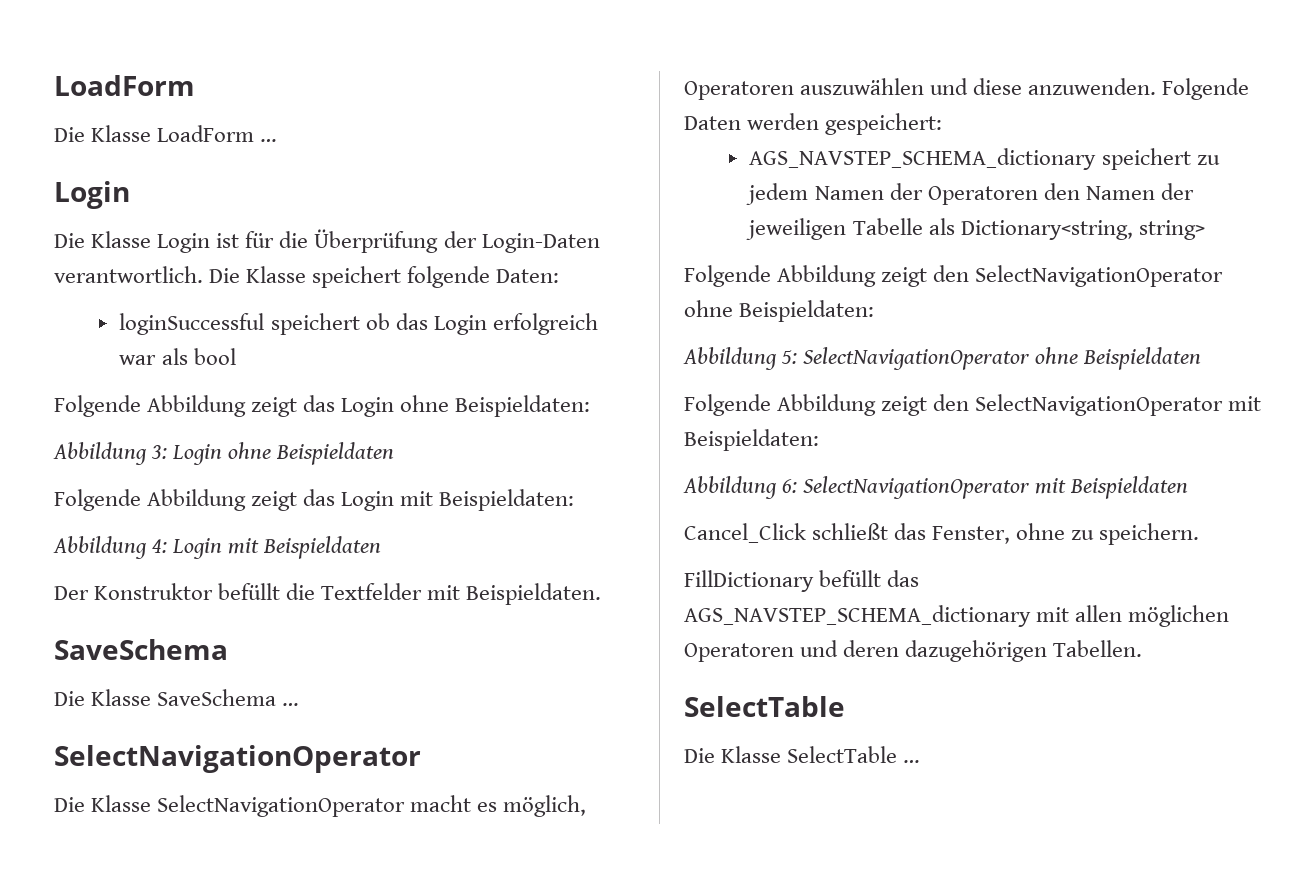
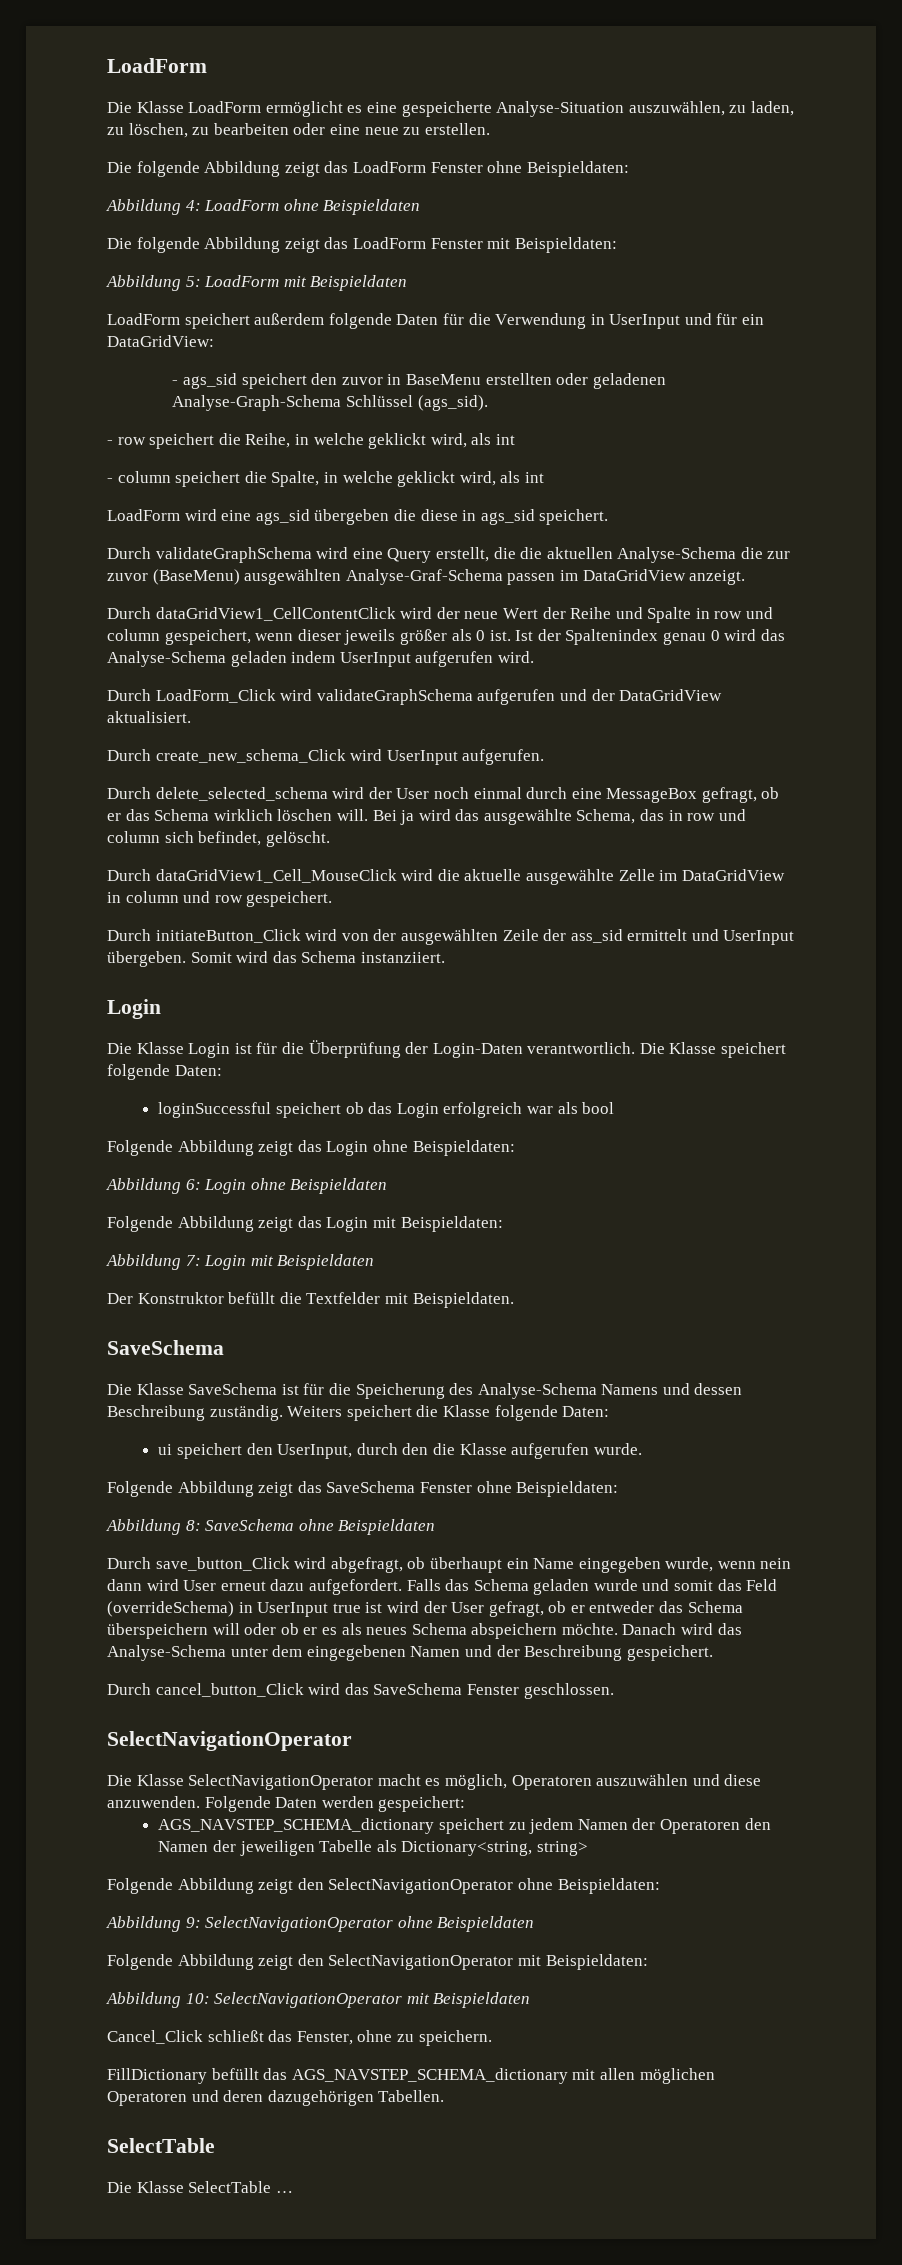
[260,139,278,142] … -> [265,101,794,117] [107,123,490,138] [107,161,629,177] [106,199,421,215] [107,237,617,253] [106,275,408,291] [107,313,765,329] [107,335,214,347] [172,373,666,389] [172,395,488,411] [107,433,515,449] [107,471,544,487] [107,509,609,525] [107,547,791,563] [107,569,746,585] [107,607,774,623] [107,629,785,645] [107,651,534,667] [107,689,723,705] [107,711,191,723] [107,749,545,765] [107,787,780,803] [107,809,746,825] [107,831,330,847] [107,869,785,885] [107,891,333,907] [107,929,795,945] [107,951,445,967] ermöglicht es eine gespeicherte Analyse-Situation auszuwählen, zu laden, zu löschen, zu bearbeiten oder eine neue zu erstellen. // Die folgende Abbildung zeigt das LoadForm Fenster ohne Beispieldaten: // Abbildung 4: LoadForm ohne Beispieldaten // Die folgende Abbildung zeigt das LoadForm Fenster mit Beispieldaten: // Abbildung 5: LoadForm mit Beispieldaten // LoadForm speichert außerdem folgende Daten für die Verwendung in UserInput und für ein DataGridView: // - ags_sid speichert den zuvor in BaseMenu erstellten oder geladenen Analyse-Graph-Schema Schlüssel (ags_sid). // - row speichert die Reihe, in welche geklickt wird, als int // - column speichert die Spalte, in welche geklickt wird, als int // LoadForm wird eine ags_sid übergeben die diese in ags_sid speichert. // Durch validateGraphSchema wird eine Query erstellt, die die aktuellen Analyse-Schema die zur zuvor (BaseMenu) ausgewählten Analyse-Graf-Schema passen im DataGridView anzeigt. // Durch dataGridView1_CellContentClick wird der neue Wert der Reihe und Spalte in row und column gespeichert, wenn dieser jeweils größer als 0 ist. Ist der Spaltenindex genau 0 wird das Analyse-Schema geladen indem UserInput aufgerufen wird. // Durch LoadForm_Click wird validateGraphSchema aufgerufen und der DataGridView aktualisiert. // Durch create_new_schema_Click wird UserInput aufgerufen. // Durch delete_selected_schema wird der User noch einmal durch eine MessageBox gefragt, ob er das Schema wirklich löschen will. Bei ja wird das ausgewählte Schema, das in row und column sich befindet, gelöscht. // Durch dataGridView1_Cell_MouseClick wird die aktuelle ausgewählte Zelle im DataGridView in column und row gespeichert. // Durch initiateButton_Click wird von der ausgewählten Zeile der ass_sid ermittelt und UserInput übergeben. Somit wird das Schema instanziiert.
[151,445,168,459] 3: -> [185,1179,201,1190] 6:
[152,539,168,553] 4: -> [185,1255,201,1266] 7:
[282,703,300,706] … -> [281,1383,743,1399] [107,1405,610,1421] [158,1443,642,1459] [107,1481,619,1497] [106,1519,436,1535] [107,1557,792,1573] [107,1579,778,1595] [107,1601,743,1617] [107,1623,742,1639] [107,1645,713,1661] [107,1683,614,1699] ist für die Speicherung des Analyse-Schema Namens und dessen Beschreibung zuständig. Weiters speichert die Klasse folgende Daten: // ui speichert den UserInput, durch den die Klasse aufgerufen wurde. // Folgende Abbildung zeigt das SaveSchema Fenster ohne Beispieldaten: // Abbildung 8: SaveSchema ohne Beispieldaten // Durch save_button_Click wird abgefragt, ob überhaupt ein Name eingegeben wurde, wenn nein dann wird User erneut dazu aufgefordert. Falls das Schema geladen wurde und somit das Feld (overrideSchema) in UserInput true ist wird der User gefragt, ob er entweder das Schema überspeichern will oder ob er es als neues Schema abspeichern möchte. Danach wird das Analyse-Schema unter dem eingegebenen Namen und der Beschreibung gespeichert. // Durch cancel_button_Click wird das SaveSchema Fenster geschlossen.
[781,350,798,364] 5: -> [185,1917,201,1928] 9:
[782,479,798,493] 6: -> [185,1993,210,2004] 10:

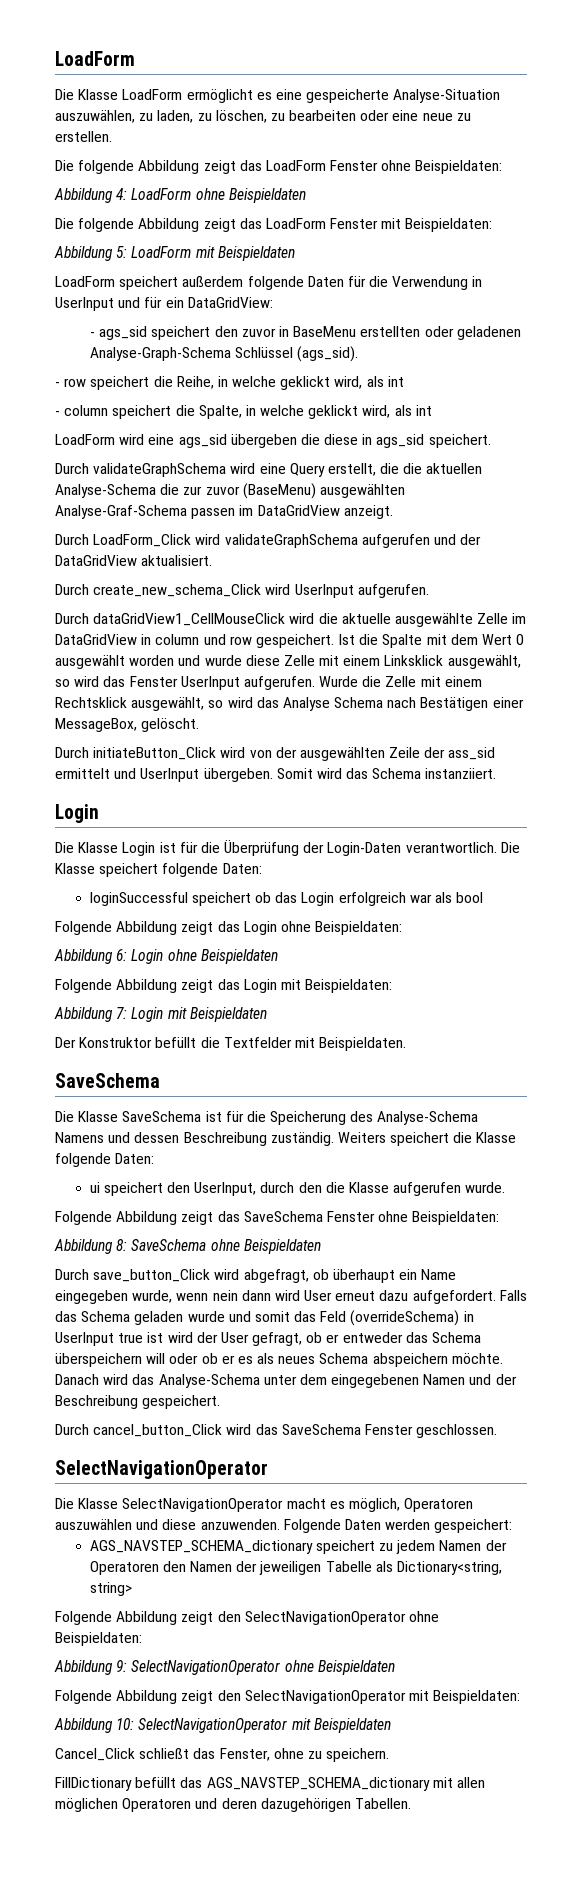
[107,607,774,623] [107,629,785,645] [107,651,534,667] // Durch dataGridView1_CellContentClick wird der neue Wert der Reihe und Spalte in row und column gespeichert, wenn dieser jeweils größer als 0 ist. Ist der Spaltenindex genau 0 wird das Analyse-Schema geladen indem UserInput aufgerufen wird. -> (393, 512) none
[155,787,780,803] [107,809,746,825] [107,831,330,847] [107,869,397,883] delete_selected_schema wird der User noch einmal durch eine MessageBox gefragt, ob er das Schema wirklich löschen will. Bei ja wird das ausgewählte Schema, das in row und column sich befindet, gelöscht. // Durch dataGridView1_Cell_MouseClick -> [93,613,286,626] dataGridView1_CellMouseClick
(333, 899) none -> [338,634,525,648] [55,655,521,669] [55,676,482,690] [55,697,524,711] [55,718,200,732] Ist die Spalte mit dem Wert 0 ausgewählt worden und wurde diese Zelle mit einem Linksklick ausgewählt, so wird das Fenster UserInput aufgerufen. Wurde die Zelle mit einem Rechtsklick ausgewählt, so wird das Analyse Schema nach Bestätigen einer MessageBox, gelöscht.
[107,2138,215,2153] [107,2181,293,2193] // SelectTable // Die Klasse SelectTable … -> (411, 1803) none

